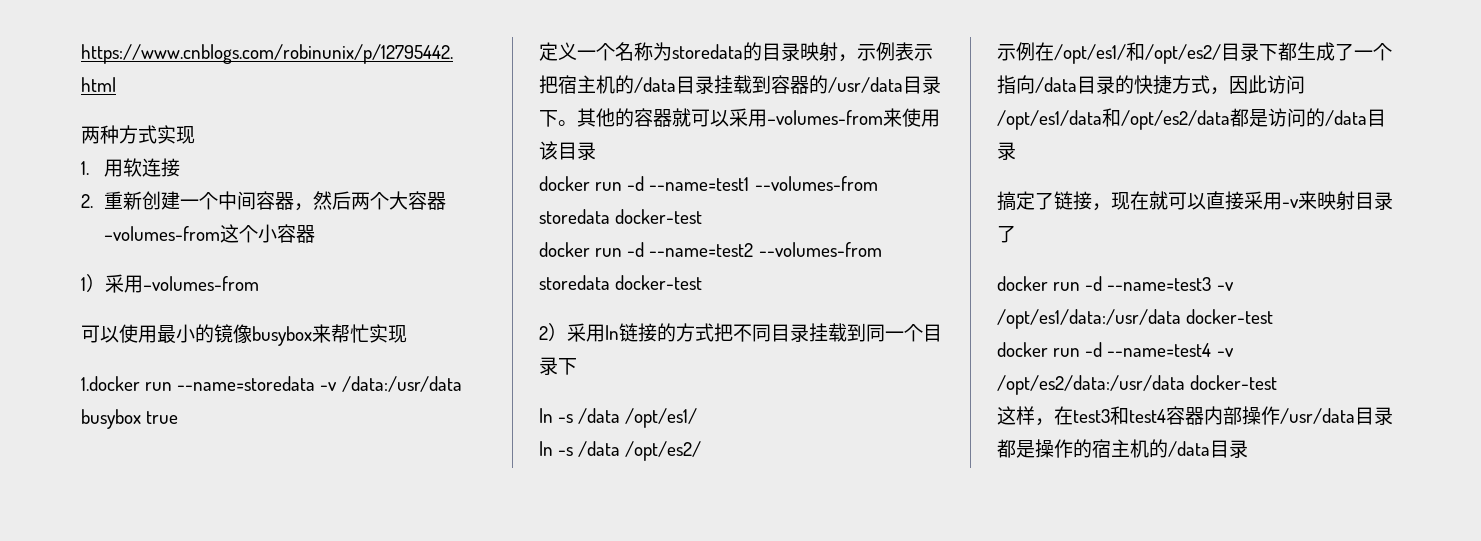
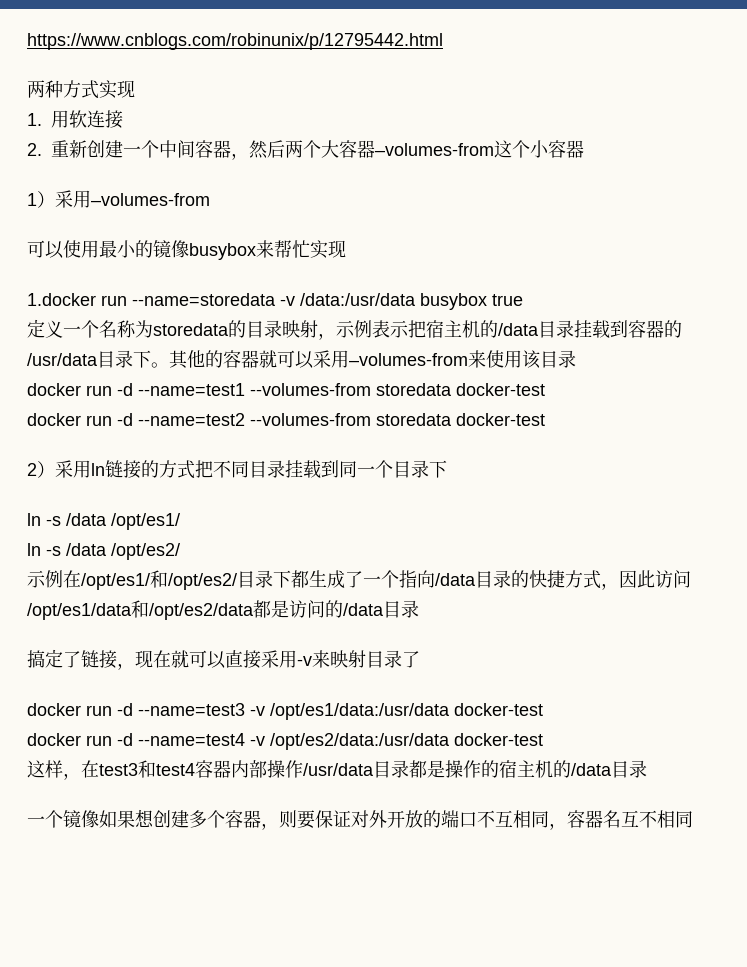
(1248, 449) none -> [27,809,693,830] // 一个镜像如果想创建多个容器，则要保证对外开放的端口不互相同，容器名互不相同

